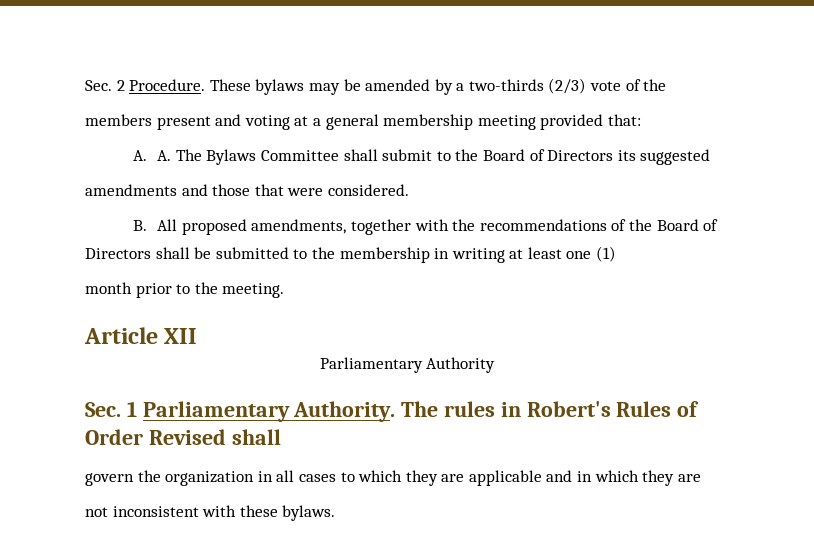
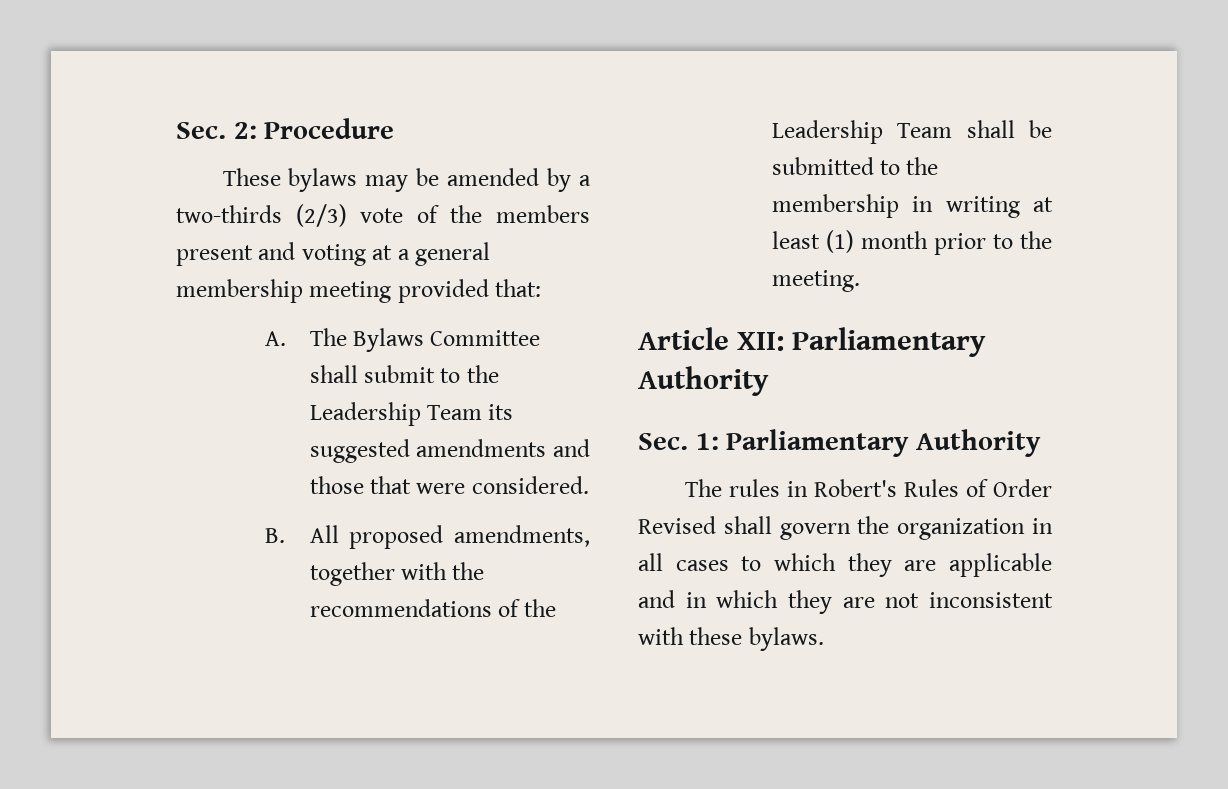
[85,79,206,91] Sec. 2 Procedure. -> [176,118,395,139] Sec. 2: Procedure //
(667, 85) // -> (483, 214) none
[157,150,172,161] A. -> (287, 338) none
[482,149,614,161] Board of Directors -> [309,402,483,426] Leadership Team
(711, 157) // -> (410, 451) none
[656,219,719,231] [85,248,151,259] Board of // Directors -> [771,120,953,144] Leadership Team
[566,251,592,259] one -> (820, 240) none
(617, 254) // -> (854, 241) none
[164,328,198,344] XII // -> [737,332,785,351] XII:
[126,401,396,422] 1 Parliamentary Authority. -> [695,429,1041,457] 1: Parliamentary Authority //
(281, 437) // -> (772, 525) none
(701, 478) // -> (875, 602) none

